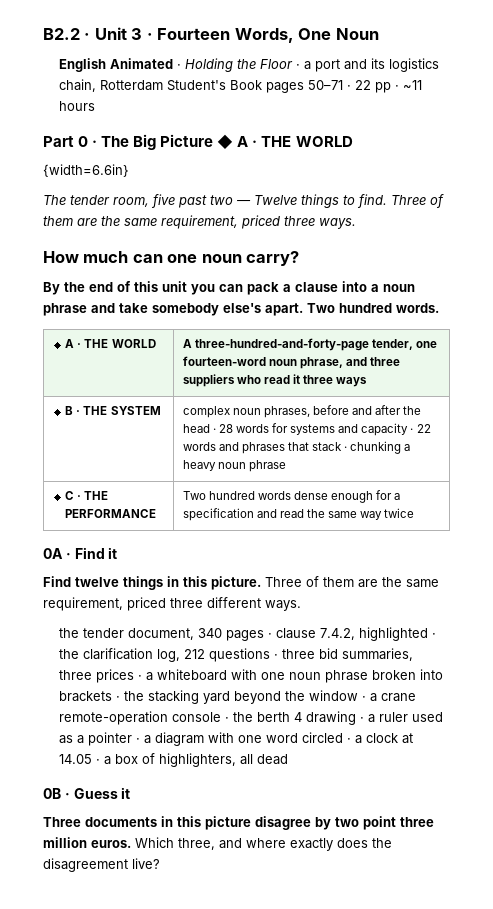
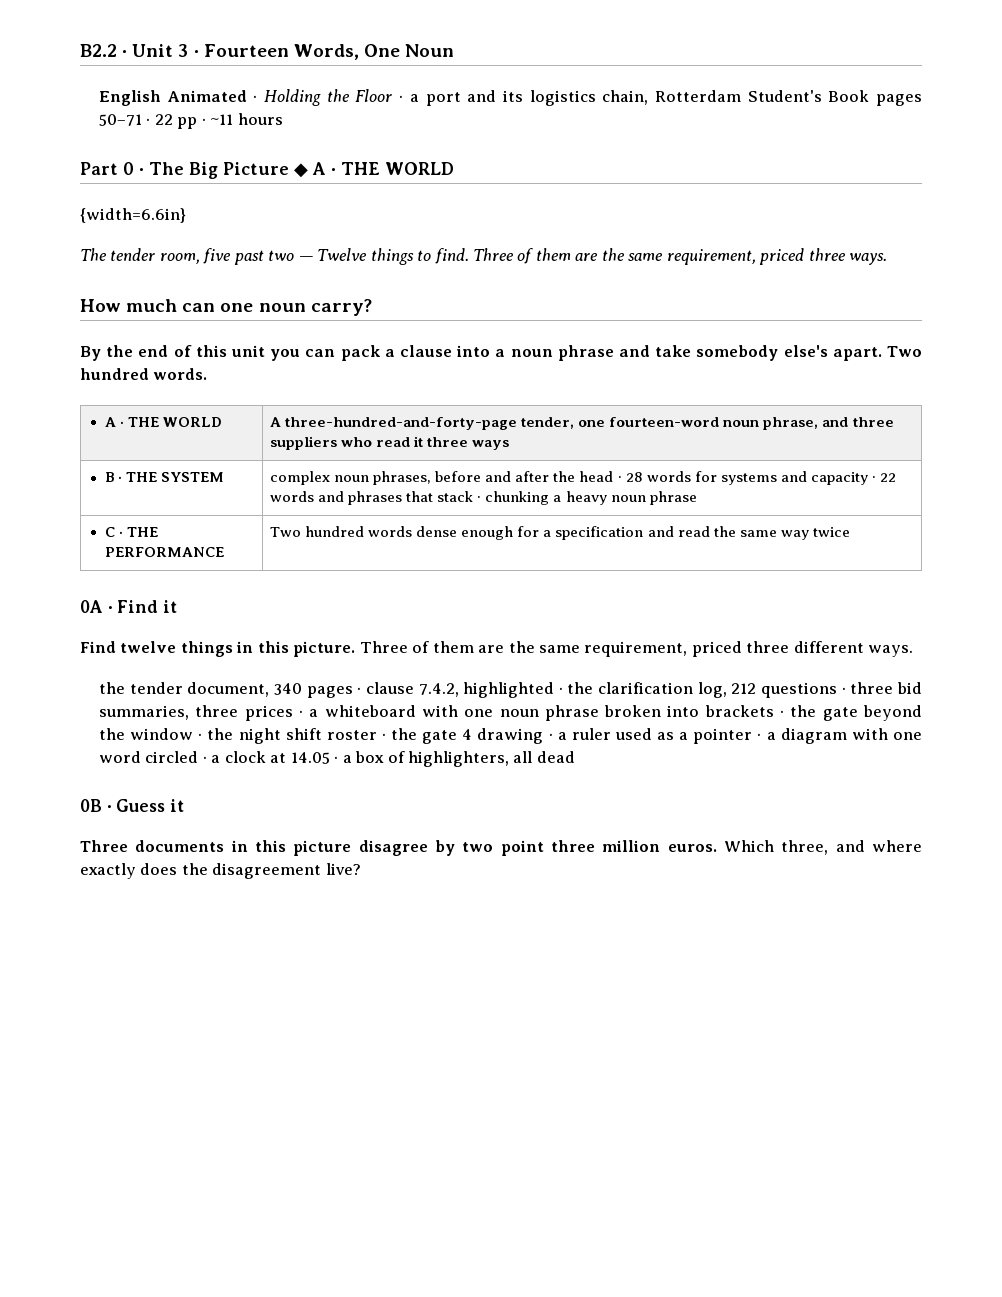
[148,690,231,704] stacking yard -> [822,707,858,721] gate
[370,693,417,702] [59,711,291,725] a crane remote-operation console · the berth -> [207,728,458,744] the night shift roster · the gate

